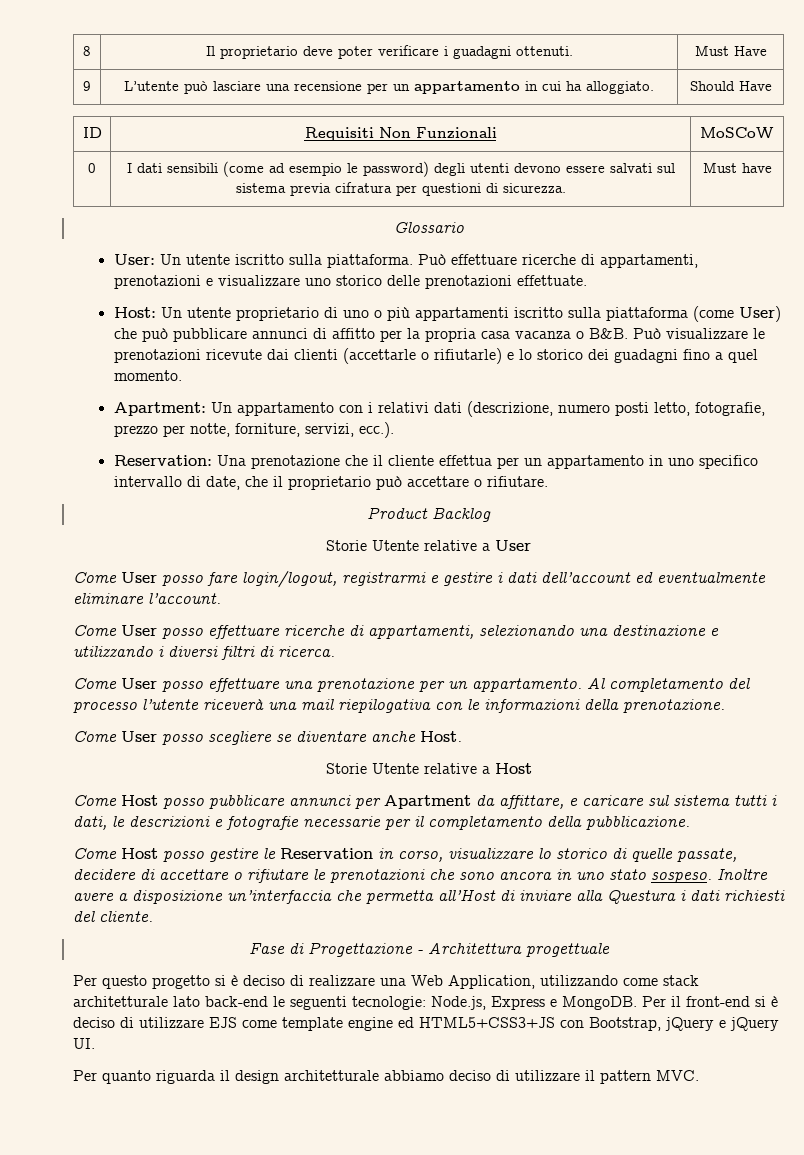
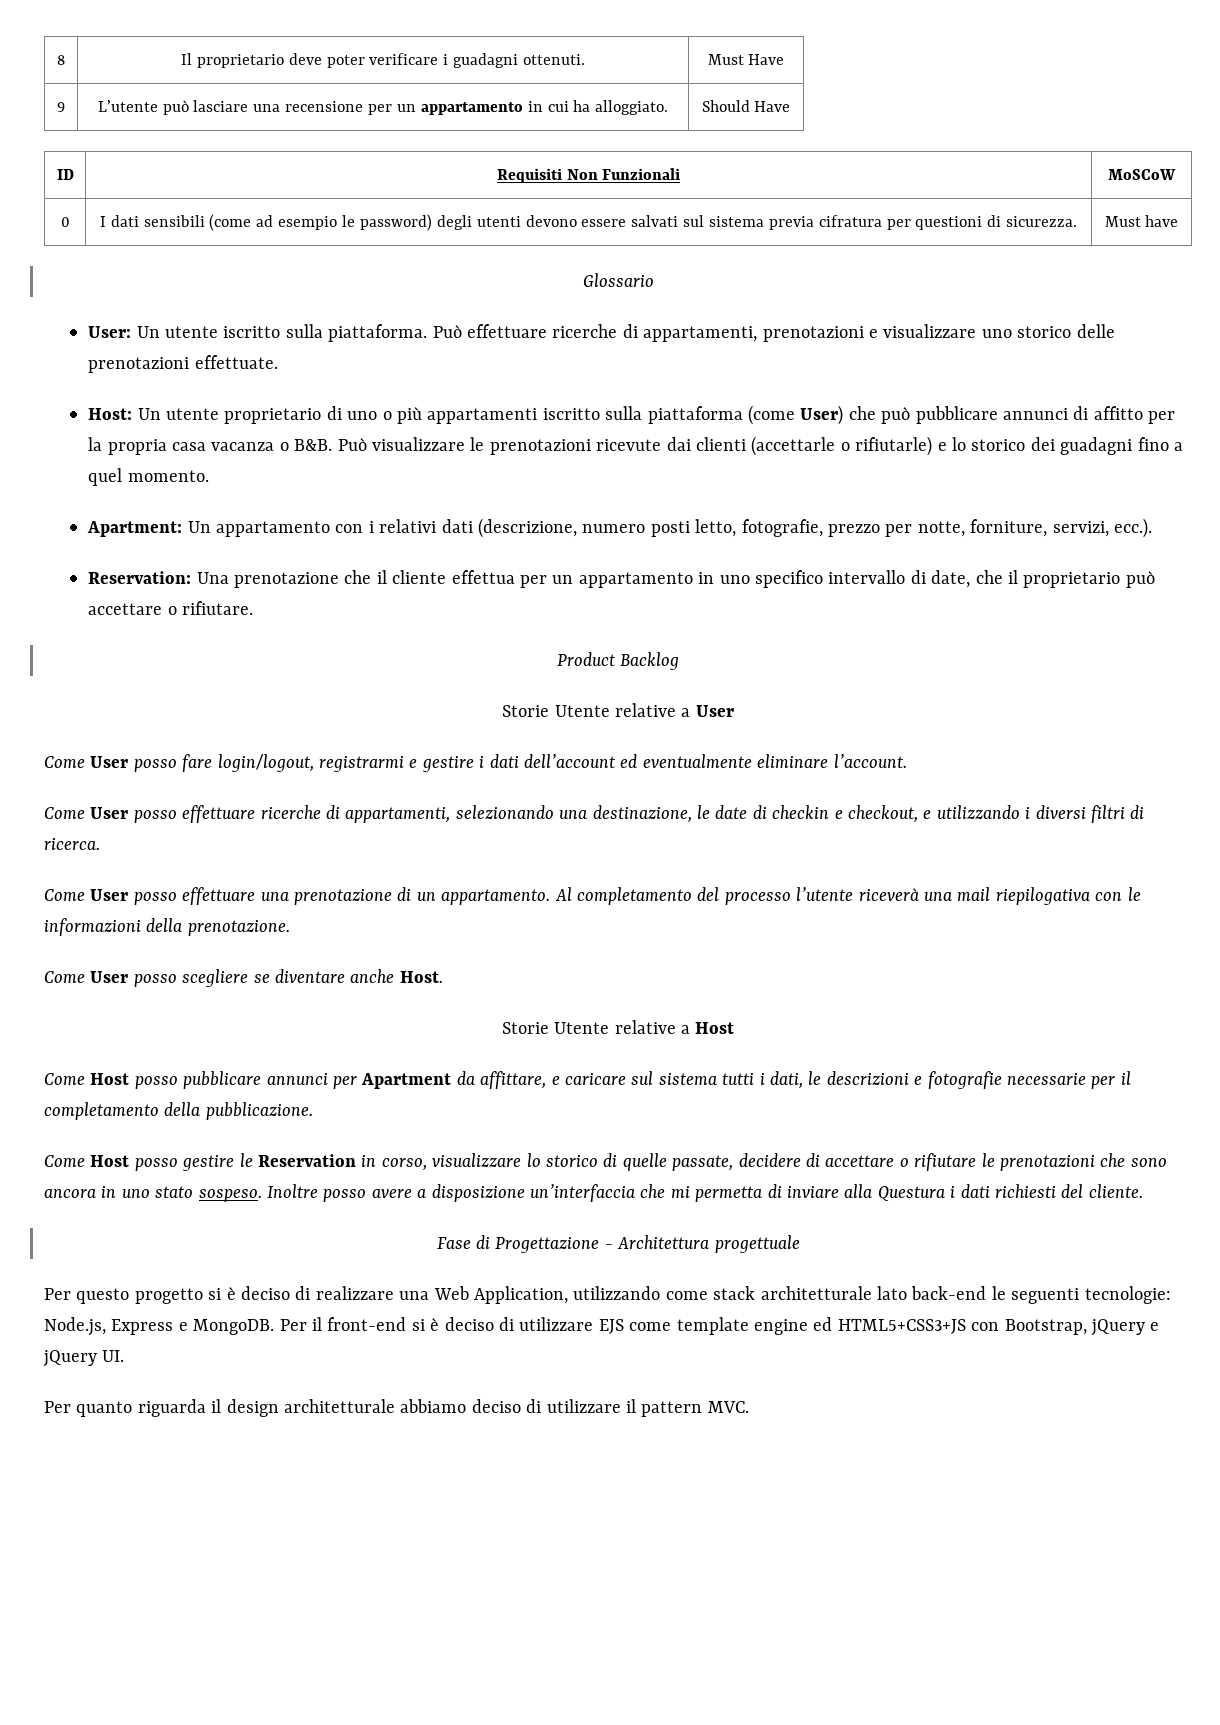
[612,625,706,637] destinazione -> [592,805,918,823] destinazione, le date di checkin e checkout,
[419,681,445,692] per -> [397,887,412,901] di
(768, 874) none -> [323,1189,367,1202] posso
[366,889,496,904] permetta all’Host -> [670,1186,763,1202] mi permetta

